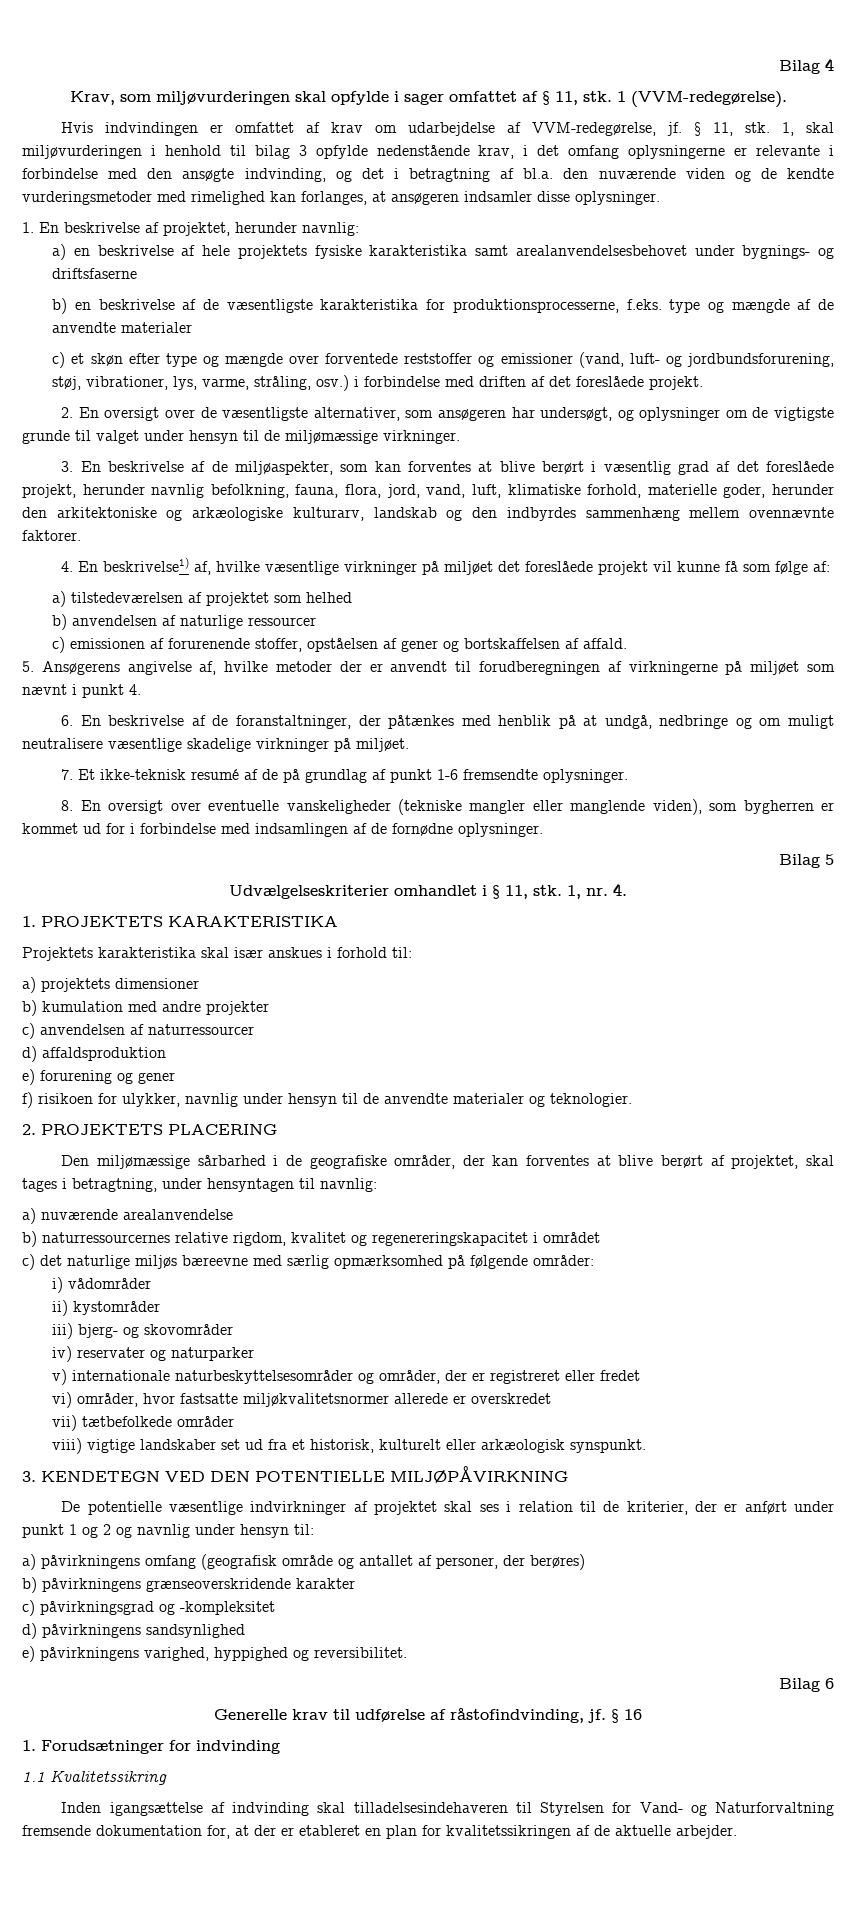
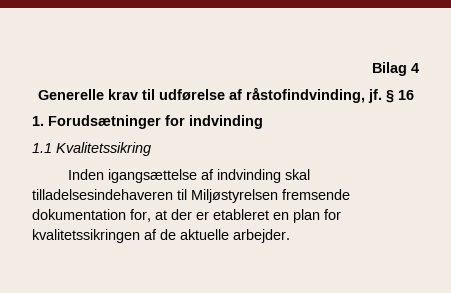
[69,91,787,108] [61,122,835,136] [22,145,834,159] [22,168,834,182] [22,191,660,205] [22,222,359,236] [52,244,835,260] [52,268,138,279] [52,298,835,314] [52,322,193,333] [52,352,834,368] [52,375,704,391] [61,407,835,421] [22,430,460,444] [61,461,835,475] [22,484,835,498] [22,507,835,521] [22,530,81,541] [61,557,831,575] [52,591,353,607] [52,614,317,630] [52,637,628,653] [22,661,835,675] [22,684,141,698] [61,715,834,729] [22,738,409,752] [61,769,629,783] [61,799,834,815] [22,823,543,837] [779,854,834,868] [229,883,627,899] [22,916,338,927] [22,947,412,961] [22,977,199,993] [22,1000,269,1016] [22,1023,254,1039] [22,1046,166,1062] [22,1069,175,1085] [22,1092,632,1108] [22,1124,277,1135] [61,1155,834,1169] [22,1178,377,1192] [22,1208,233,1224] [22,1231,600,1247] [22,1254,594,1270] [52,1277,152,1293] [52,1300,161,1316] [52,1323,234,1339] [52,1346,255,1362] [52,1369,641,1385] [52,1392,552,1408] [52,1415,235,1431] [52,1438,647,1454] [22,1466,568,1483] [61,1501,834,1515] [22,1524,314,1538] [22,1554,585,1570] [22,1577,355,1593] [22,1600,275,1616] [22,1623,245,1639] [22,1646,407,1662] [779,1678,834,1692] // Krav, som miljøvurderingen skal opfylde i sager omfattet af § 11, stk. 1 (VVM-redegørelse). // Hvis indvindingen er omfattet af krav om udarbejdelse af VVM-redegørelse, jf. § 11, stk. 1, skal miljøvurderingen i henhold til bilag 3 opfylde nedenstående krav, i det omfang oplysningerne er relevante i forbindelse med den ansøgte indvinding, og det i betragtning af bl.a. den nuværende viden og de kendte vurderingsmetoder med rimelighed kan forlanges, at ansøgeren indsamler disse oplysninger. // 1. En beskrivelse af projektet, herunder navnlig: // a) en beskrivelse af hele projektets fysiske karakteristika samt arealanvendelsesbehovet under bygnings- og driftsfaserne // b) en beskrivelse af de væsentligste karakteristika for produktionsprocesserne, f.eks. type og mængde af de anvendte materialer // c) et skøn efter type og mængde over forventede reststoffer og emissioner (vand, luft- og jordbundsforurening, støj, vibrationer, lys, varme, stråling, osv.) i forbindelse med driften af det foreslåede projekt. // 2. En oversigt over de væsentligste alternativer, som ansøgeren har undersøgt, og oplysninger om de vigtigste grunde til valget under hensyn til de miljømæssige virkninger. // 3. En beskrivelse af de miljøaspekter, som kan forventes at blive berørt i væsentlig grad af det foreslåede projekt, herunder navnlig befolkning, fauna, flora, jord, vand, luft, klimatiske forhold, materielle goder, herunder den arkitektoniske og arkæologiske kulturarv, landskab og den indbyrdes sammenhæng mellem ovennævnte faktorer. // 4. En beskrivelse1) af, hvilke væsentlige virkninger på miljøet det foreslåede projekt vil kunne få som følge af: // a) tilstedeværelsen af projektet som helhed // b) anvendelsen af naturlige ressourcer // c) emissionen af forurenende stoffer, opståelsen af gener og bortskaffelsen af affald. // 5. Ansøgerens angivelse af, hvilke metoder der er anvendt til forudberegningen af virkningerne på miljøet som nævnt i punkt 4. // 6. En beskrivelse af de foranstaltninger, der påtænkes med henblik på at undgå, nedbringe og om muligt neutralisere væsentlige skadelige virkninger på miljøet. // 7. Et ikke-teknisk resumé af de på grundlag af punkt 1-6 fremsendte oplysninger. // 8. En oversigt over eventuelle vanskeligheder (tekniske mangler eller manglende viden), som bygherren er kommet ud for i forbindelse med indsamlingen af de fornødne oplysninger. // Bilag 5 // Udvælgelseskriterier omhandlet i § 11, stk. 1, nr. 4. // 1. PROJEKTETS KARAKTERISTIKA // Projektets karakteristika skal især anskues i forhold til: // a) projektets dimensioner // b) kumulation med andre projekter // c) anvendelsen af naturressourcer // d) affaldsproduktion // e) forurening og gener // f) risikoen for ulykker, navnlig under hensyn til de anvendte materialer og teknologier. // 2. PROJEKTETS PLACERING // Den miljømæssige sårbarhed i de geografiske områder, der kan forventes at blive berørt af projektet, skal tages i betragtning, under hensyntagen til navnlig: // a) nuværende arealanvendelse // b) naturressourcernes relative rigdom, kvalitet og regenereringskapacitet i området // c) det naturlige miljøs bæreevne med særlig opmærksomhed på følgende områder: // i) vådområder // ii) kystområder // iii) bjerg- og skovområder // iv) reservater og naturparker // v) internationale naturbeskyttelsesområder og områder, der er registreret eller fredet // vi) områder, hvor fastsatte miljøkvalitetsnormer allerede er overskredet // vii) tætbefolkede områder // viii) vigtige landskaber set ud fra et historisk, kulturelt eller arkæologisk synspunkt. // 3. KENDETEGN VED DEN POTENTIELLE MILJØPÅVIRKNING // De potentielle væsentlige indvirkninger af projektet skal ses i relation til de kriterier, der er anført under punkt 1 og 2 og navnlig under hensyn til: // a) påvirkningens omfang (geografisk område og antallet af personer, der berøres) // b) påvirkningens grænseoverskridende karakter // c) påvirkningsgrad og -kompleksitet // d) påvirkningens sandsynlighed // e) påvirkningens varighed, hyppighed og reversibilitet. // Bilag 6 -> (419, 68) none
[540,1802,835,1816] Styrelsen for Vand- og Naturforvaltning -> [191,189,278,203] Miljøstyrelsen

